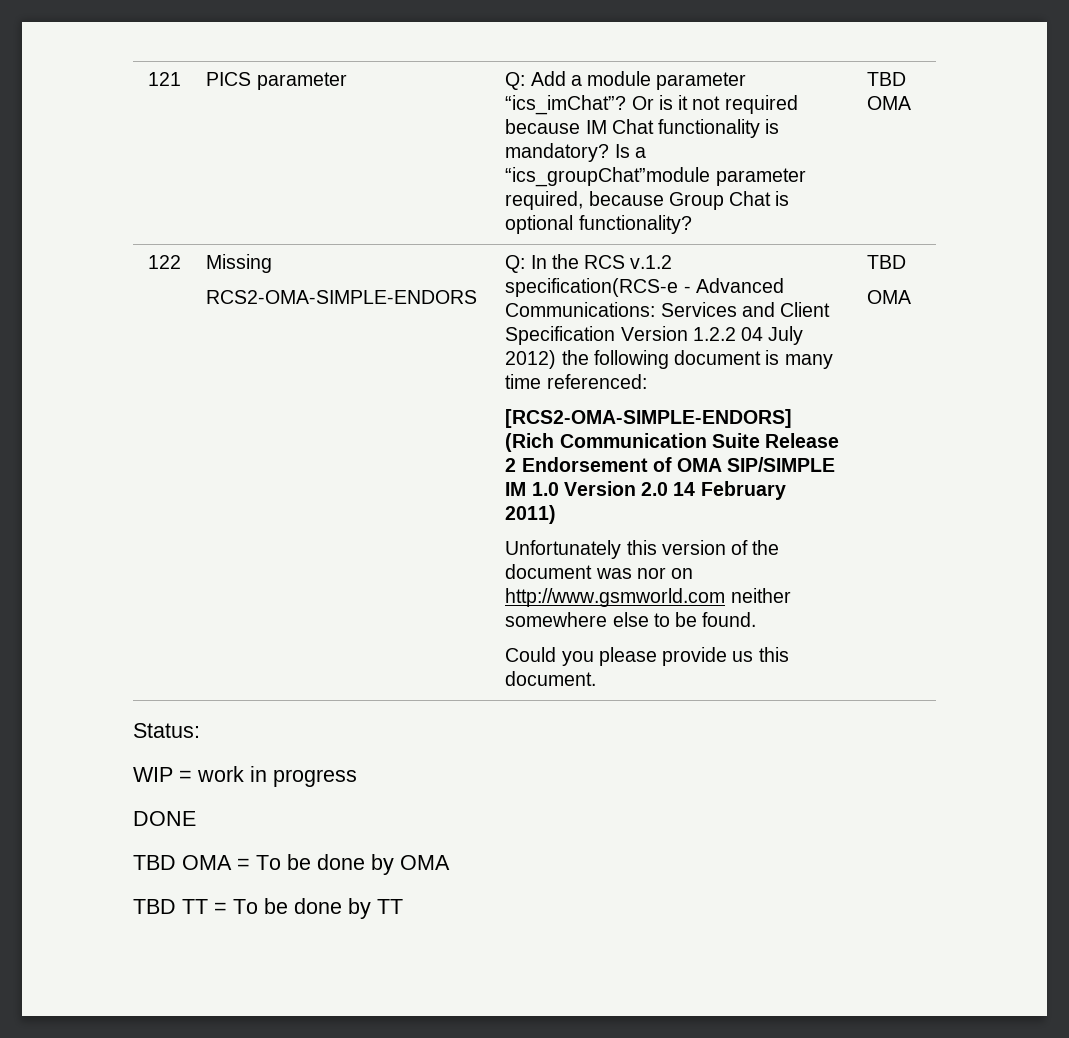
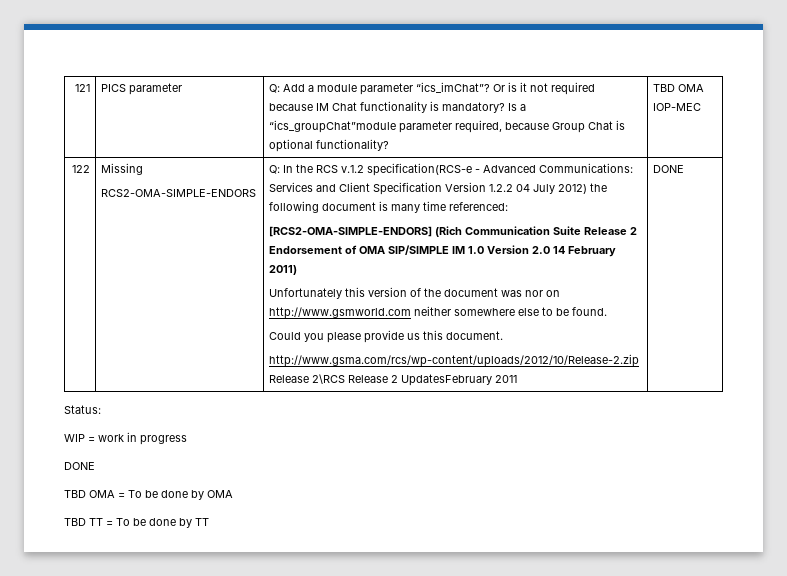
(912, 103) none -> [653,103,702,111] IOP-MEC
[867,255,907,269] [867,290,912,304] | TBD // OMA -> [269,354,640,367] [269,374,518,386] [653,165,685,173] // http://www.gsma.com/rcs/wp-content/uploads/2012/10/Release-2.zip Release 2\RCS Release 2 UpdatesFebruary 2011 | DONE

